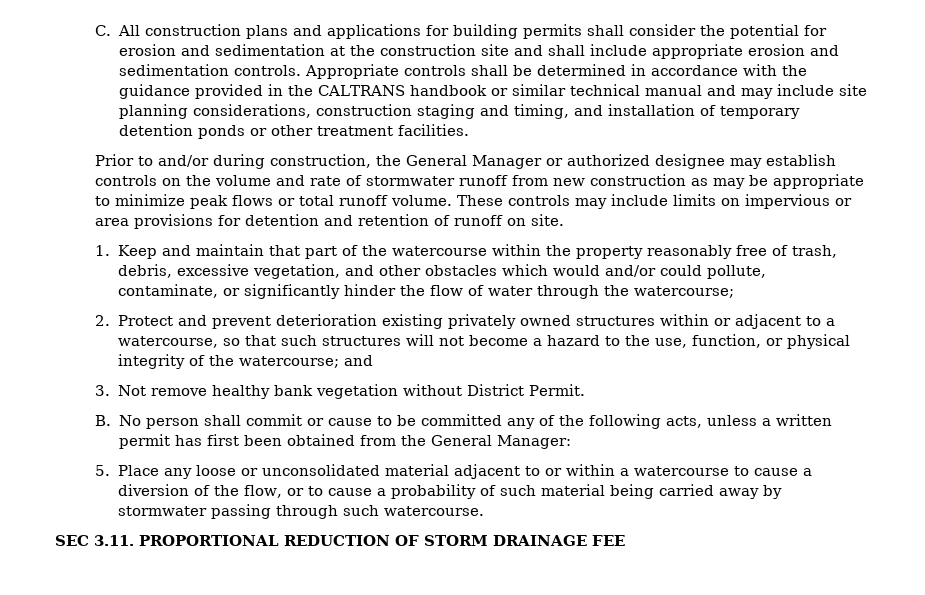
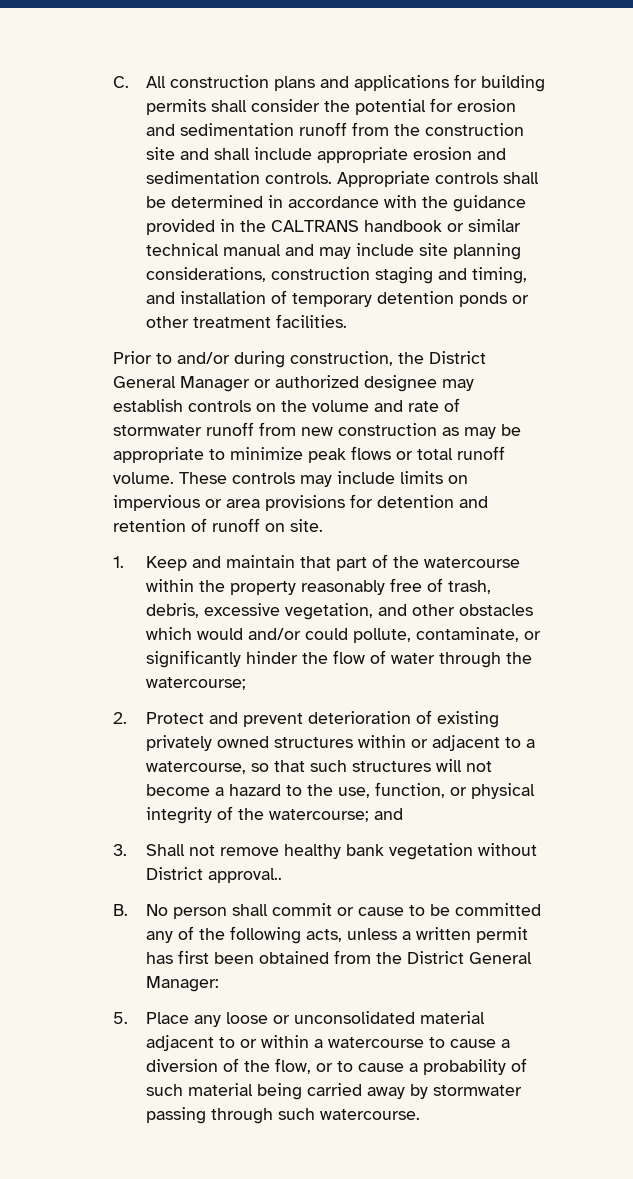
[329,46,345,56] at -> [298,122,389,136] runoff from
(402, 160) none -> [429,351,487,364] District
(377, 320) none -> [415,710,432,724] of
[117,385,146,396] Not -> [145,844,215,856] Shall not
[528,384,585,396] Permit. -> [207,868,282,883] approval..
(426, 440) none -> [406,951,464,964] District
[55,535,625,546] // SEC 3.11. PROPORTIONAL REDUCTION OF STORM DRAINAGE FEE -> (420, 1114) none

